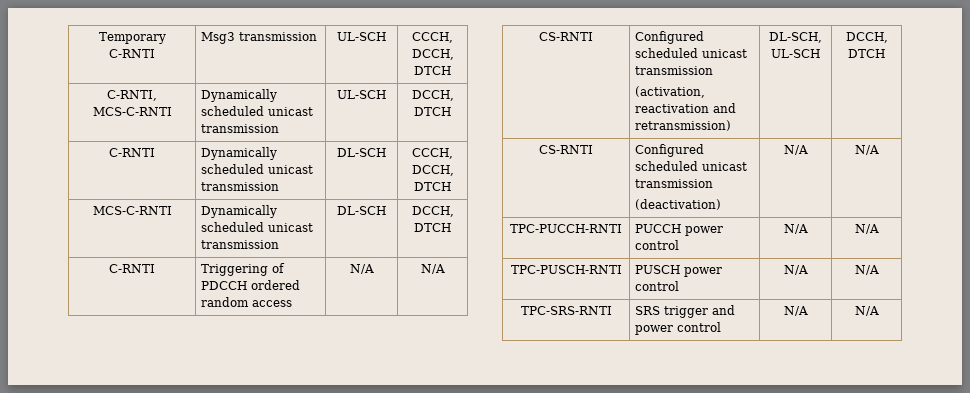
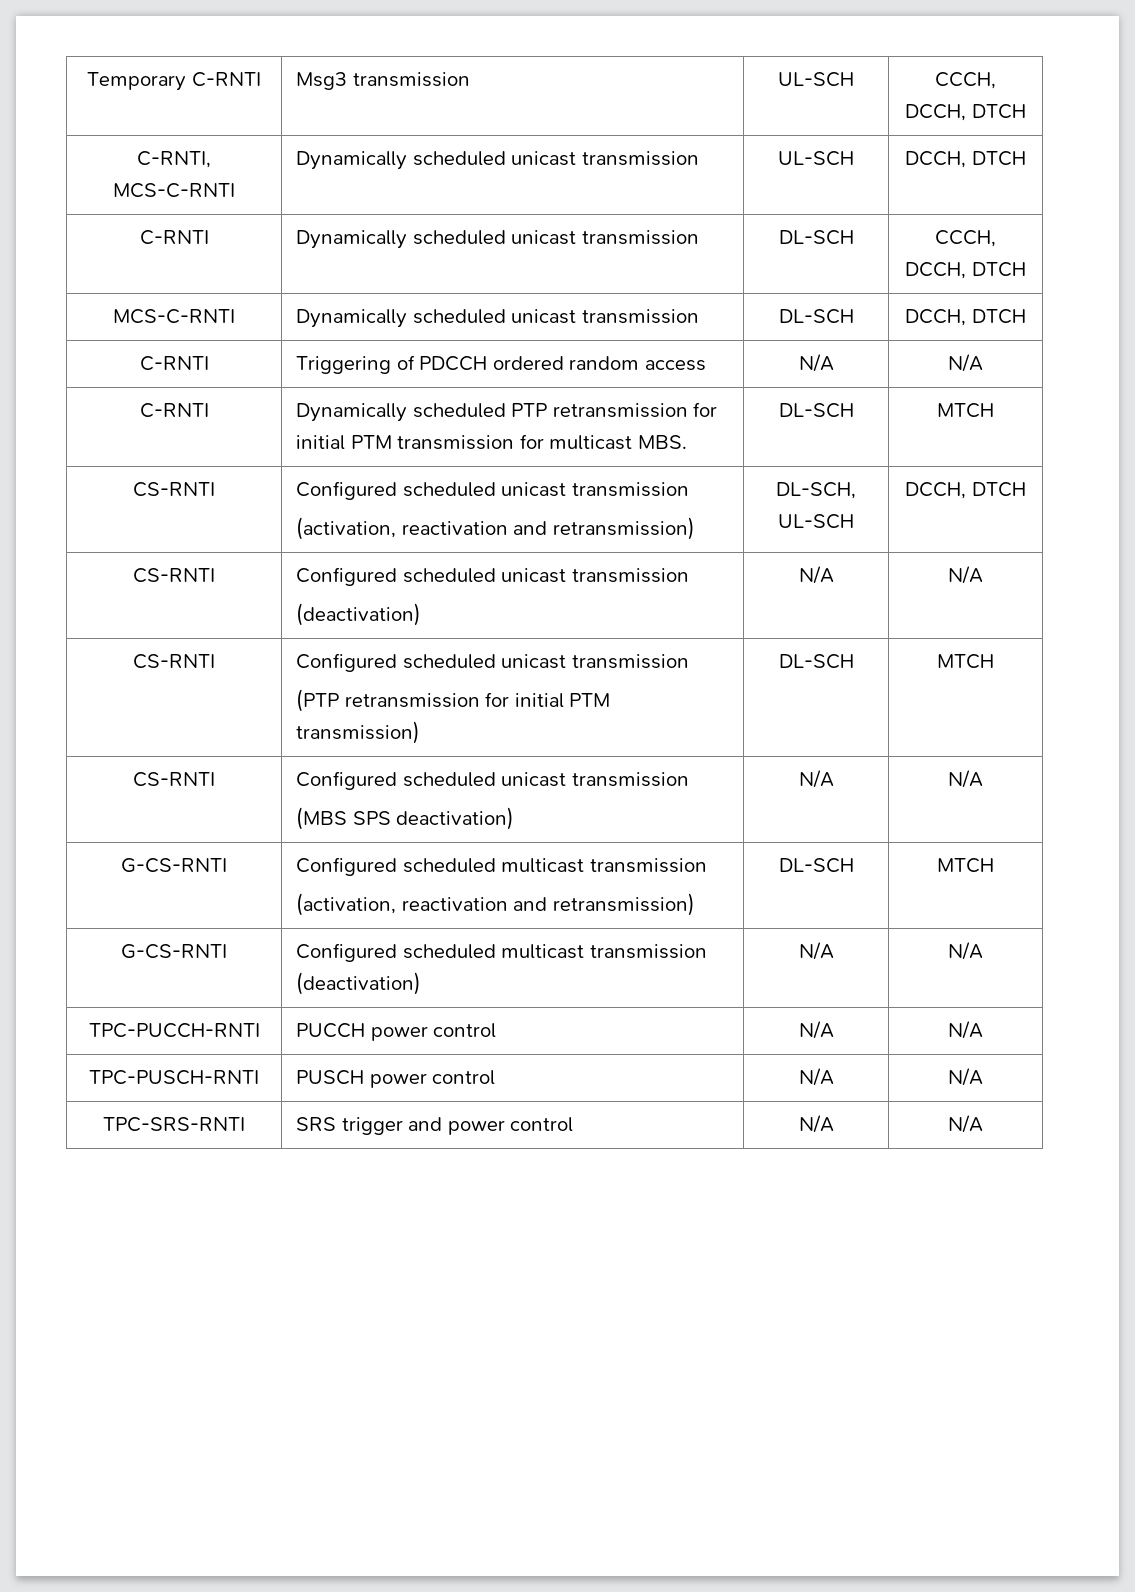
(445, 269) none -> [139,403,209,418] [296,402,718,422] [296,434,687,450] [778,403,854,418] [937,403,994,418] // C-RNTI | Dynamically scheduled PTP retransmission for initial PTM transmission for multicast MBS. | DL-SCH | MTCH
(879, 150) none -> [133,654,215,669] [296,653,689,672] [296,689,611,712] [296,721,421,744] [778,654,854,669] [937,654,994,669] [133,772,215,787] [296,771,689,790] [296,807,515,830] [798,770,834,788] [948,770,983,788] [121,858,227,873] [296,857,707,876] [296,893,695,916] [778,858,854,873] [937,858,994,873] [121,944,227,959] [296,943,707,962] [296,972,422,995] [798,942,834,960] [948,942,983,960] // CS-RNTI | Configured scheduled unicast transmission // (PTP retransmission for initial PTM transmission) | DL-SCH | MTCH // CS-RNTI | Configured scheduled unicast transmission // (MBS SPS deactivation) | N/A | N/A // G-CS-RNTI | Configured scheduled multicast transmission // (activation, reactivation and retransmission) | DL-SCH | MTCH // G-CS-RNTI | Configured scheduled multicast transmission (deactivation) | N/A | N/A

